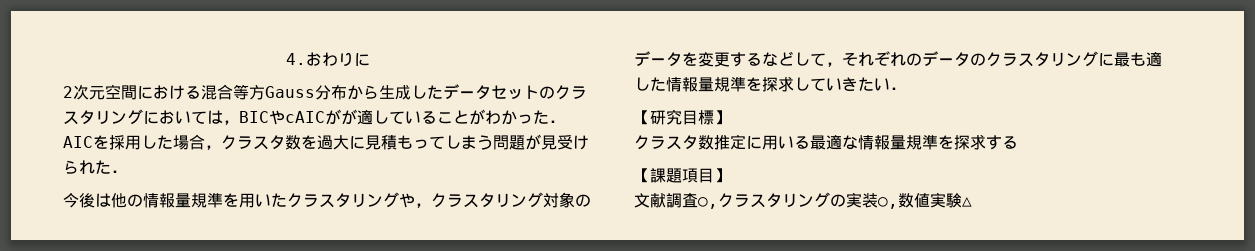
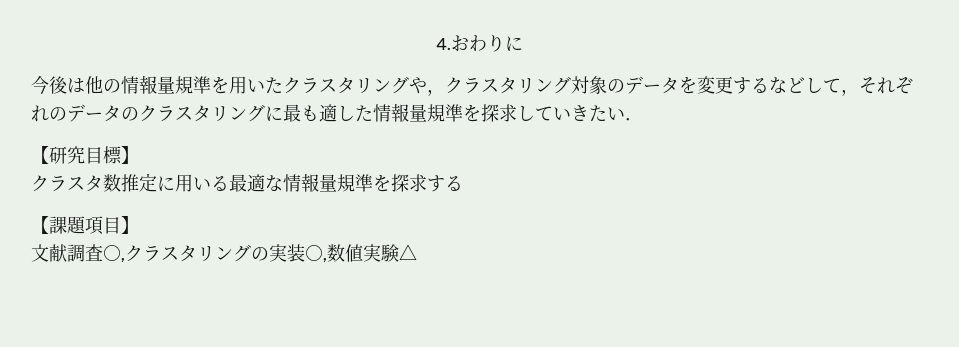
[63,84,587,100] [63,109,565,125] [63,134,589,150] [63,160,127,174] // 2次元空間における混合等方Gauss分布から生成したデータセットのクラスタリングにおいては，BICやcAICがが適していることがわかった．AICを採用した場合，クラスタ数を過大に見積もってしまう問題が見受けられた． -> (523, 43) none

